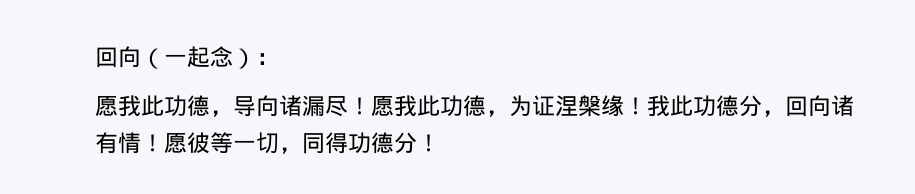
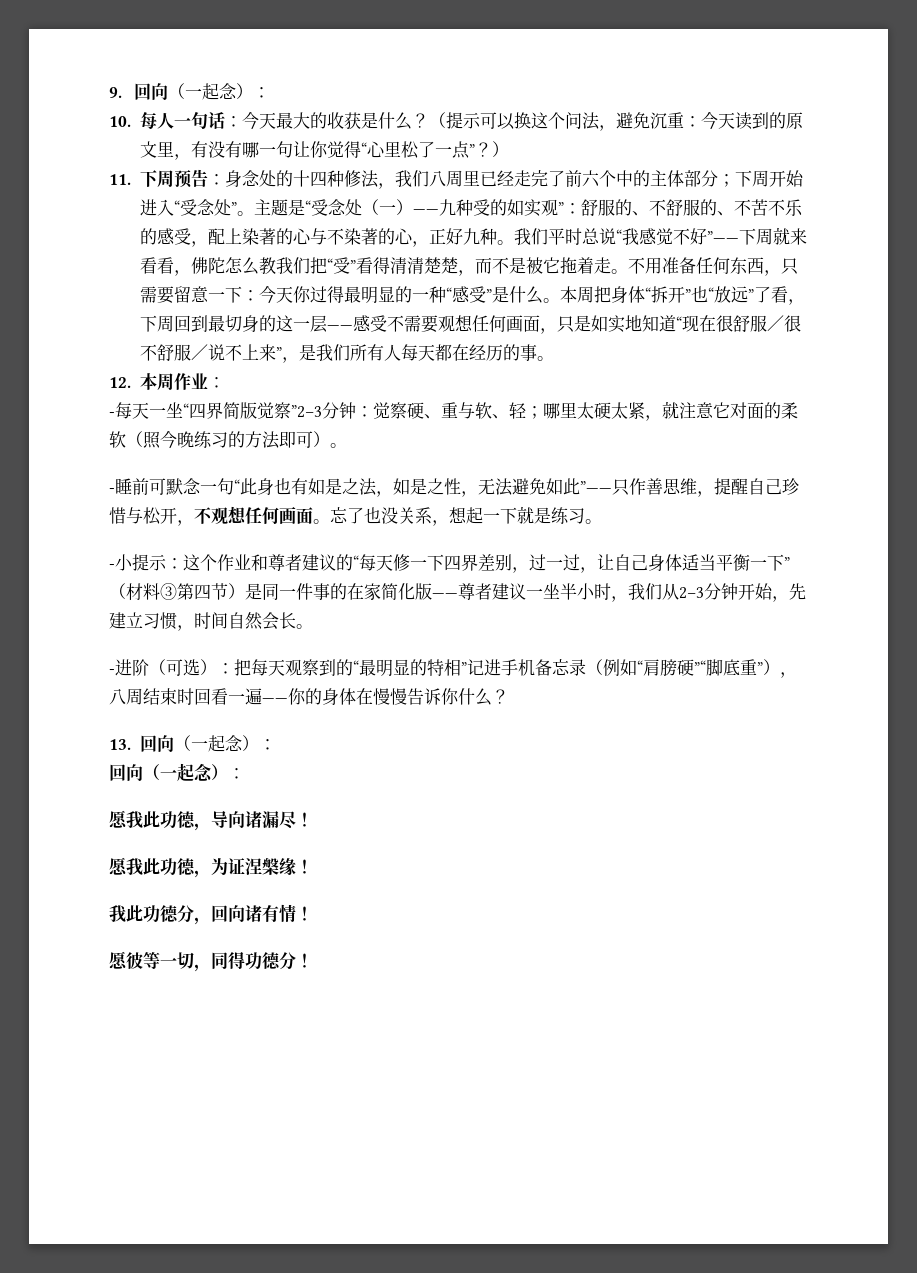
(95, 57) none -> [109,83,271,100] [109,111,803,131] [139,141,509,160] [109,169,804,189] [139,199,803,217] [139,227,807,247] [139,257,798,276] [139,285,805,305] [139,315,801,334] [139,344,554,363] [109,373,225,390] [109,401,798,421] [109,430,347,449] [109,478,799,497] [109,506,602,526] [109,554,790,573] [109,583,806,602] [109,612,313,631] [109,659,797,678] [109,688,509,706] [109,735,276,752] 9.回向（一起念）： // 10.每人一句话：今天最大的收获是什么？（提示可以换这个问法，避免沉重：今天读到的原文里，有没有哪一句让你觉得“心里松了一点”？） // 11.下周预告：身念处的十四种修法，我们八周里已经走完了前六个中的主体部分；下周开始进入“受念处”。主题是“受念处（一）——九种受的如实观”：舒服的、不舒服的、不苦不乐的感受，配上染著的心与不染著的心，正好九种。我们平时总说“我感觉不好”——下周就来看看，佛陀怎么教我们把“受”看得清清楚楚，而不是被它拖着走。不用准备任何东西，只需要留意一下：今天你过得最明显的一种“感受”是什么。本周把身体“拆开”也“放远”了看，下周回到最切身的这一层——感受不需要观想任何画面，只是如实地知道“现在很舒服／很不舒服／说不上来”，是我们所有人每天都在经历的事。 // 12.本周作业： // -每天一坐“四界简版觉察”2–3分钟：觉察硬、重与软、轻；哪里太硬太紧，就注意它对面的柔软（照今晚练习的方法即可）。 // -睡前可默念一句“此身也有如是之法，如是之性，无法避免如此”——只作善思维，提醒自己珍惜与松开，不观想任何画面。忘了也没关系，想起一下就是练习。 // -小提示：这个作业和尊者建议的“每天修一下四界差别，过一过，让自己身体适当平衡一下”（材料③第四节）是同一件事的在家简化版——尊者建议一坐半小时，我们从2–3分钟开始，先建立习惯，时间自然会长。 // -进阶（可选）：把每天观察到的“最明显的特相”记进手机备忘录（例如“肩膀硬”“脚底重”），八周结束时回看一遍——你的身体在慢慢告诉你什么？ // 13.回向（一起念）： //
(371, 106) none -> (313, 819) //
(647, 106) none -> (313, 866) //
(164, 143) none -> (313, 913) //

